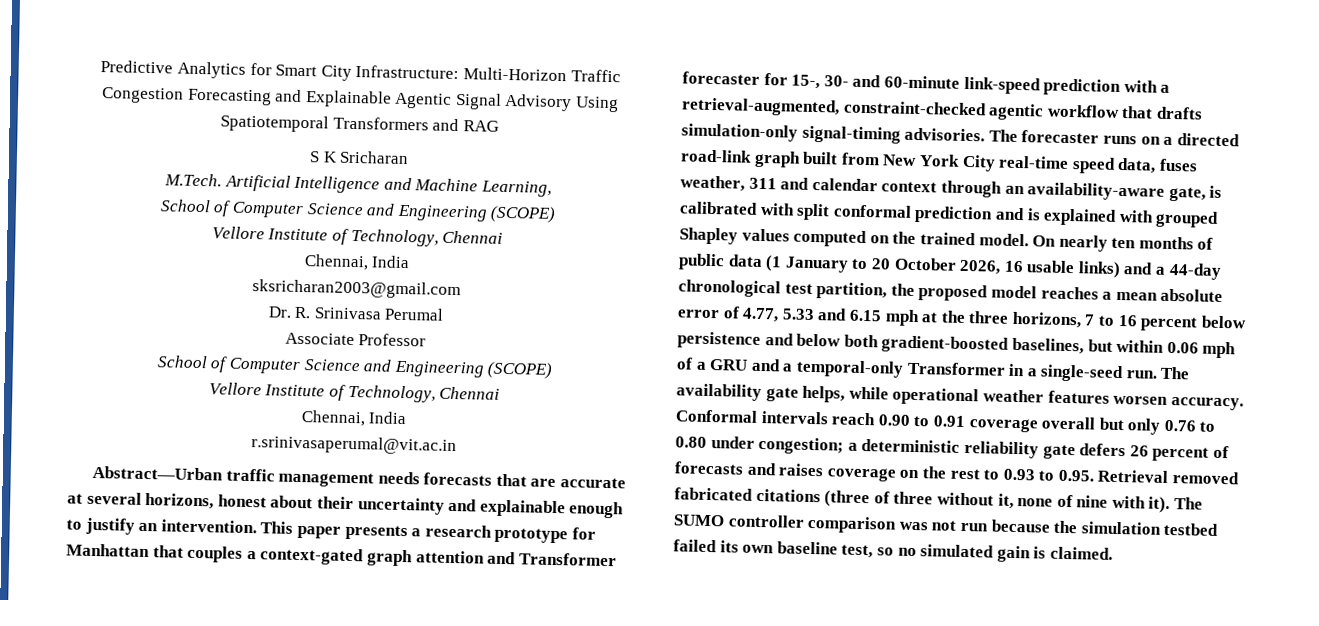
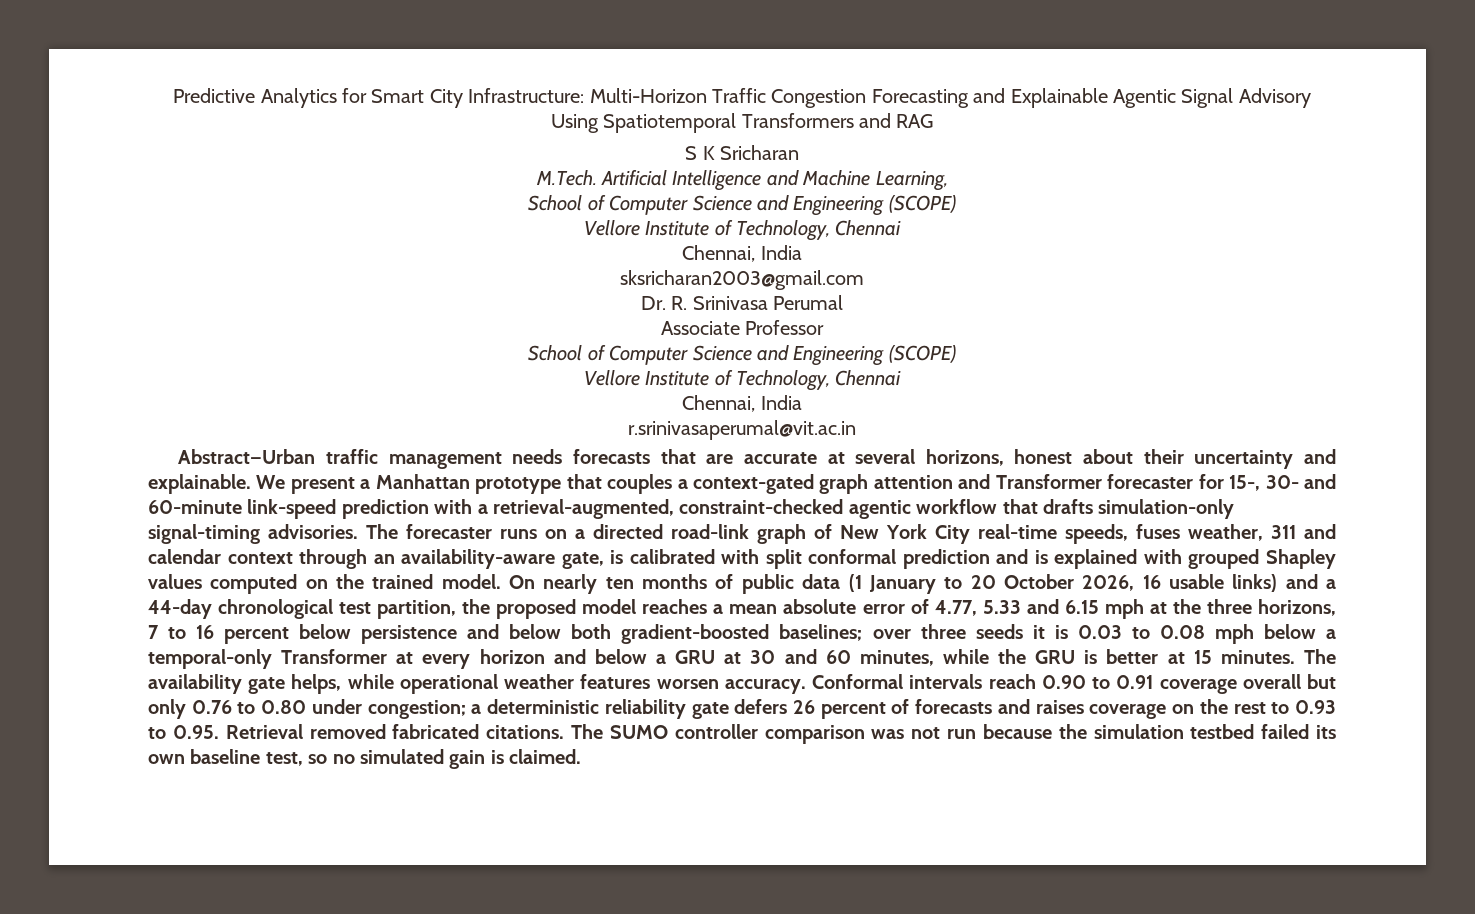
[479,499,625,519] [66,517,596,544] [66,543,150,558] explainable enough to justify an intervention. This paper presents a research prototype for Manhattan -> [148,474,562,494] explainable. We present a Manhattan prototype
[802,151,880,166] built from -> [814,524,833,539] of
[1071,157,1157,174] speed data, -> [1064,524,1128,544] speeds,
[1011,337,1237,359] [676,357,1157,383] baselines, but within 0.06 mph of a GRU and a temporal-only Transformer in a single-seed run. -> [779,624,1336,644] [148,649,1295,669] baselines; over three seeds it is 0.03 to 0.08 mph below a temporal-only Transformer at every horizon and below a GRU at 30 and 60 minutes, while the GRU is better at 15 minutes.
[755,488,1171,514] citations (three of three without it, none of nine with it). -> [486,725,565,739] citations.

